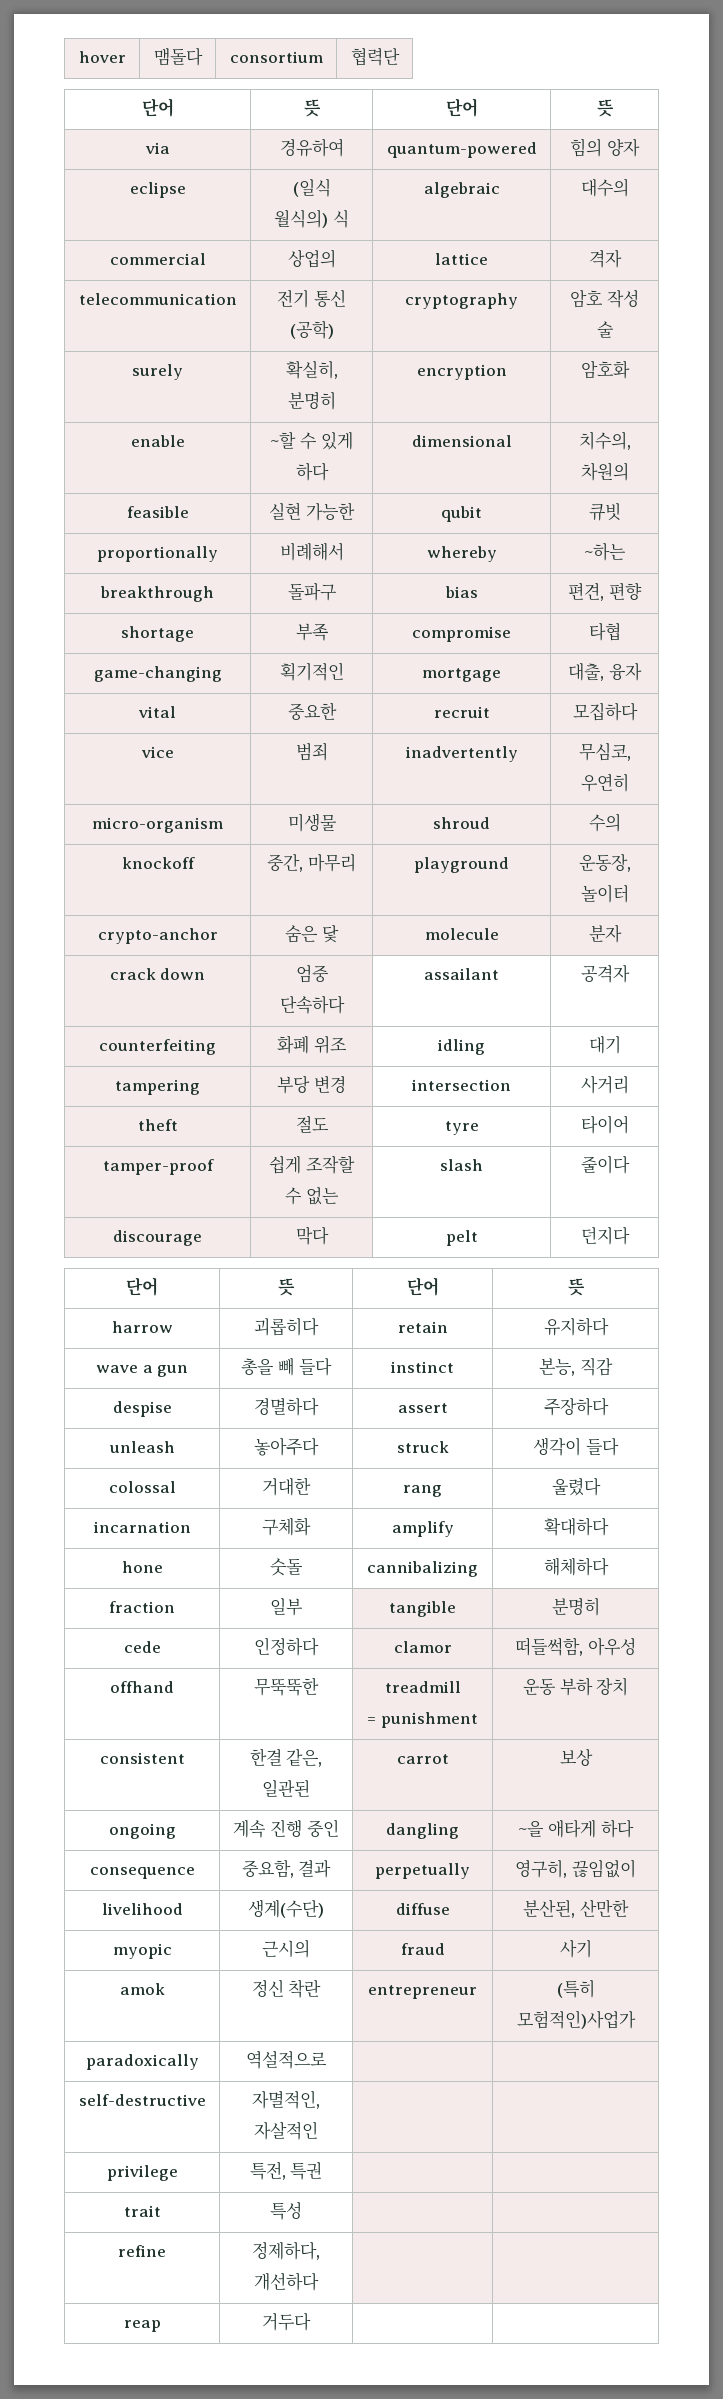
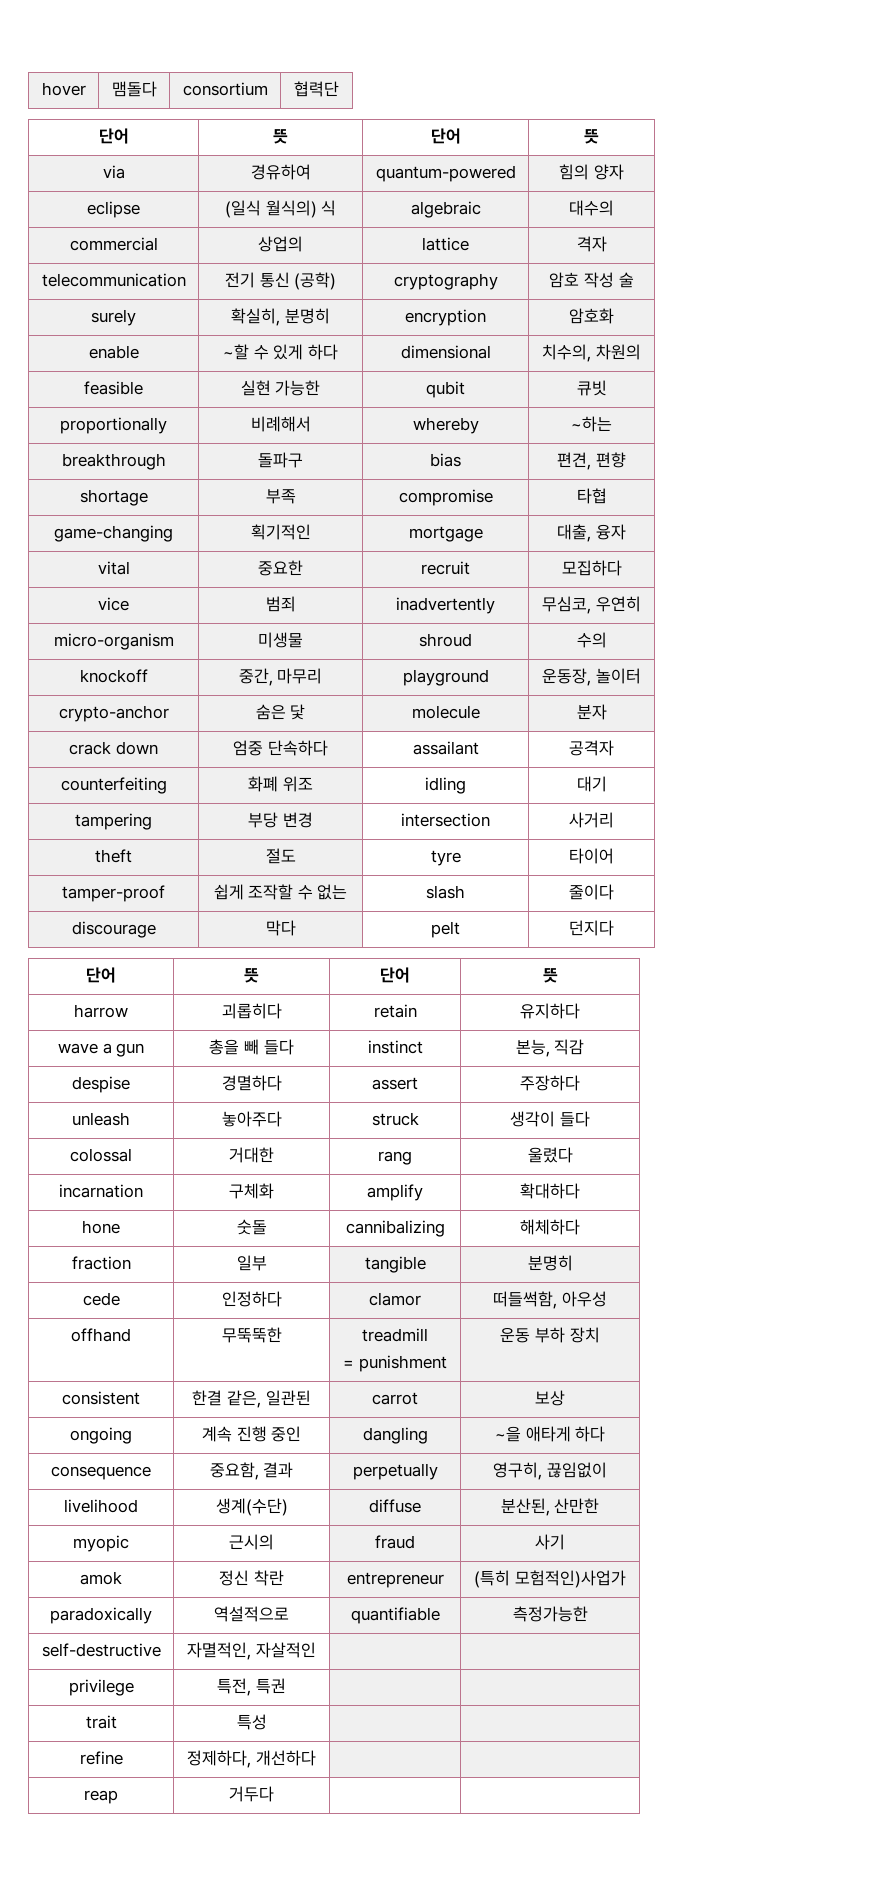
(327, 2059) | -> [350,1607,440,1624] [512,1606,588,1622] quantifiable | 측정가능한

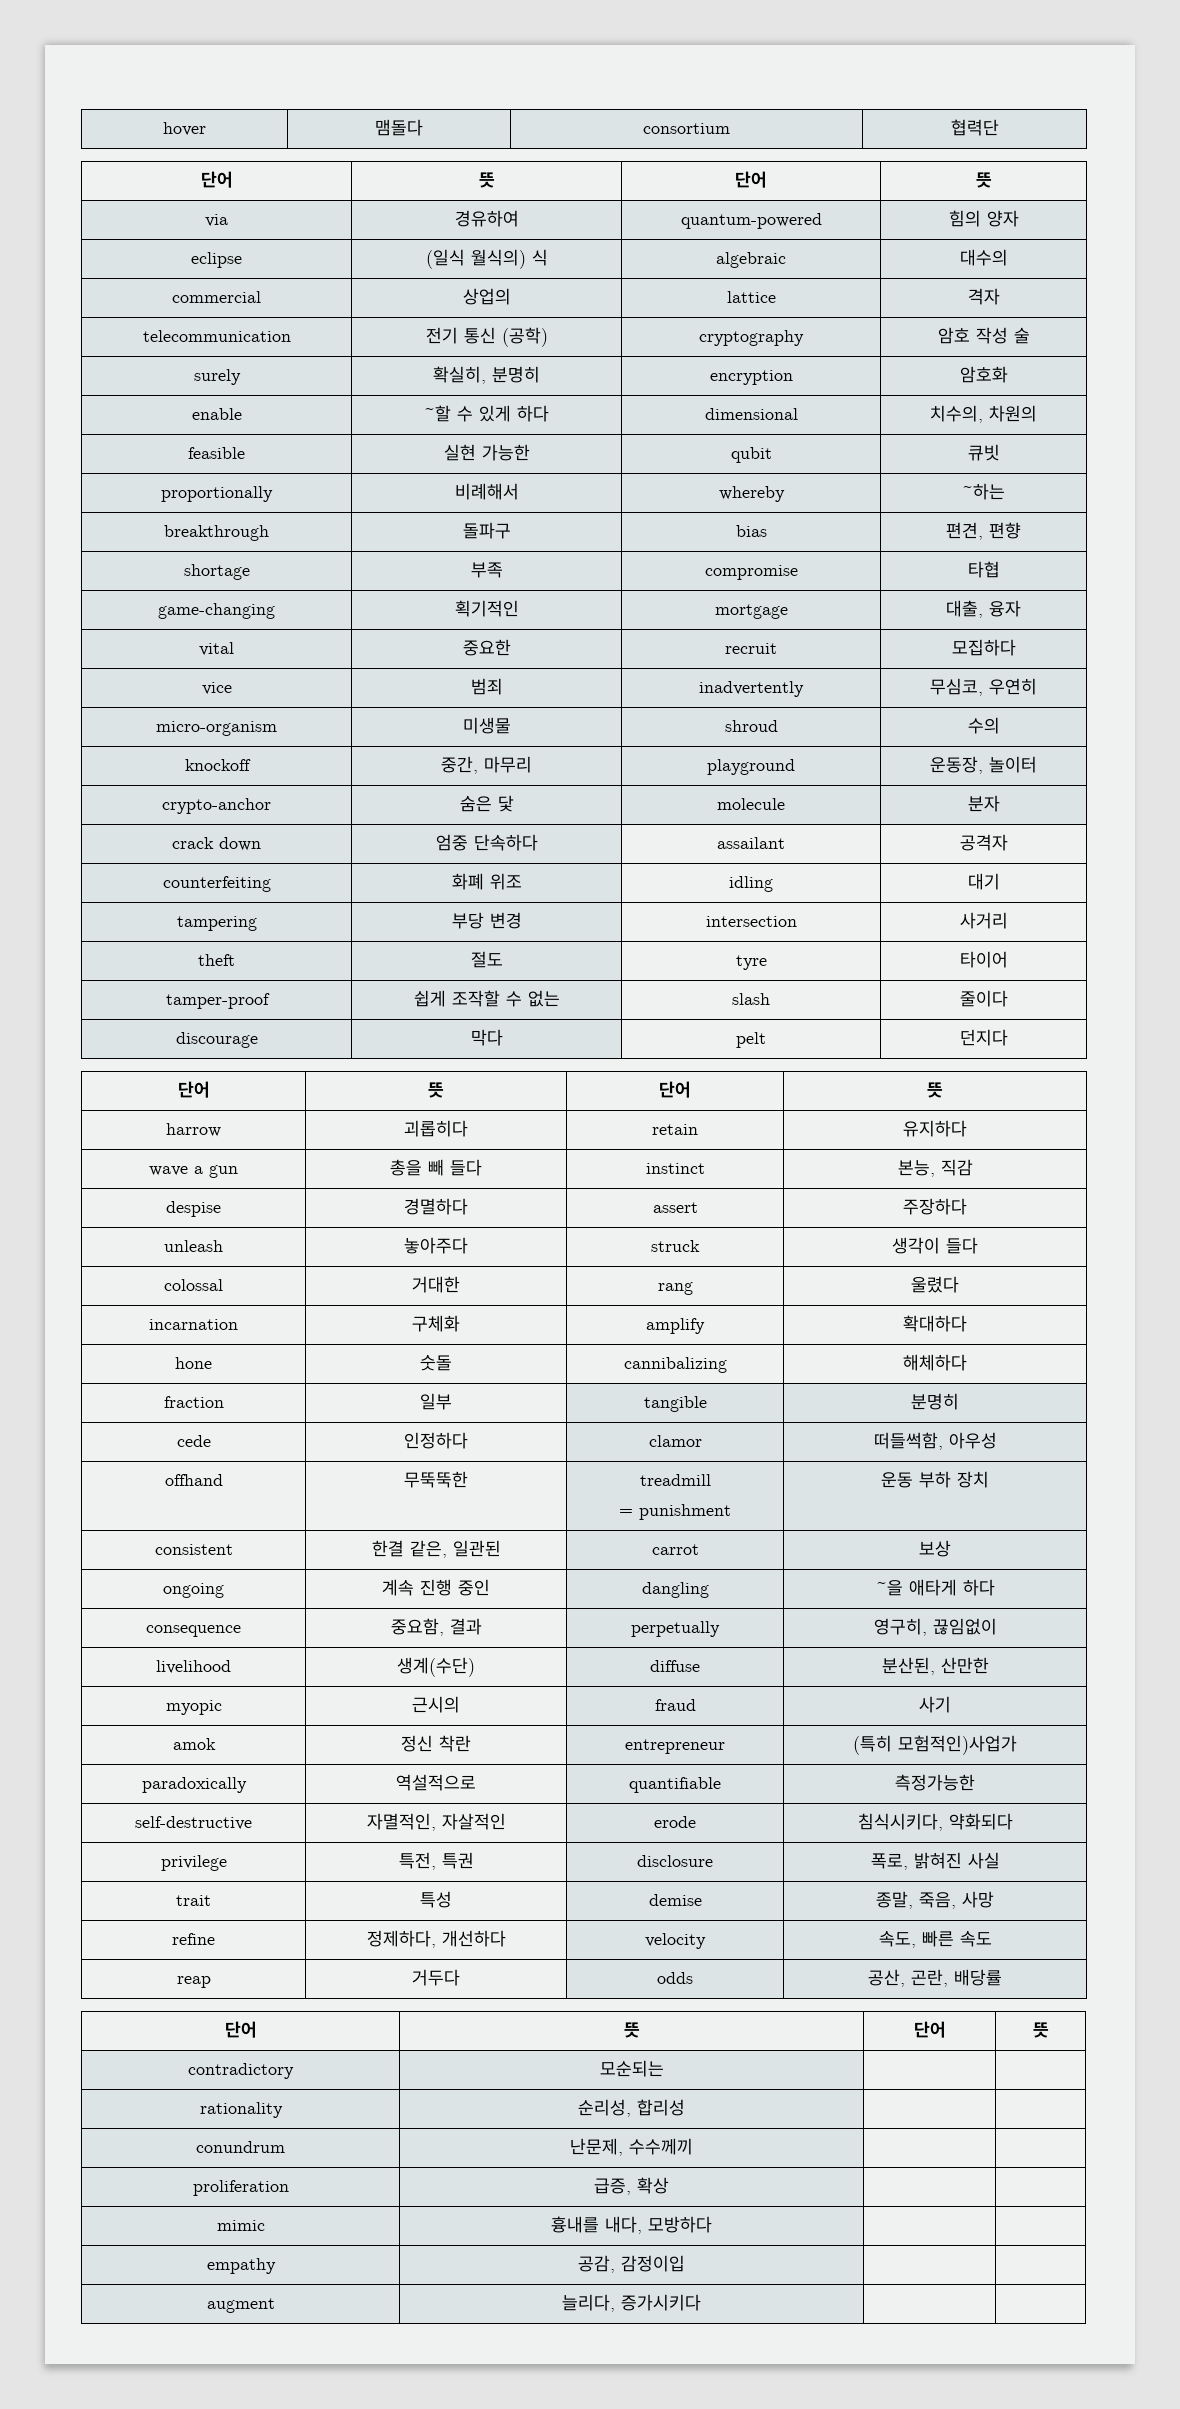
(316, 1650) | -> [654,1816,696,1828] [857,1813,1013,1831] erode | 침식시키다, 약화되다
[85,1715,117,1729] [236,1714,267,1730] [79,1751,123,1765] [187,1750,316,1768] [84,1790,118,1804] [228,1786,274,1802] | // trait | 특성 | | // refine | 정제하다, 개선하다 | | // reap | 거두다 -> [637,1855,713,1867] [870,1852,1000,1870] [176,1895,211,1906] [420,1891,452,1908] [648,1894,702,1906] [876,1891,994,1909] [172,1933,215,1945] [366,1930,506,1948] [645,1933,706,1949] [878,1930,992,1948] [176,1976,211,1988] [412,1969,460,1986] [657,1972,693,1984] [868,1969,1002,1987] [224,2021,257,2038] [623,2022,640,2038] [913,2021,946,2038] [1032,2022,1049,2038] [188,2063,294,2079] [599,2060,664,2077] [199,2102,283,2118] [578,2099,685,2117] [196,2141,285,2153] [570,2138,693,2156] [192,2180,289,2196] [594,2177,669,2195] [216,2220,265,2231] [551,2216,712,2234] [206,2258,276,2274] [578,2255,685,2273] [206,2298,275,2313] [562,2294,701,2312] disclosure | 폭로, 밝혀진 사실 // trait | 특성 | demise | 종말, 죽음, 사망 // refine | 정제하다, 개선하다 | velocity | 속도, 빠른 속도 // reap | 거두다 | odds | 공산, 곤란, 배당률 // 단어 | 뜻 | 단어 | 뜻 // contradictory | 모순되는 | | // rationality | 순리성, 합리성 | | // conundrum | 난문제, 수수께끼 | | // proliferation | 급증, 확상 | | // mimic | 흉내를 내다, 모방하다 | | // empathy | 공감, 감정이입 | | // augment | 늘리다, 증가시키다

